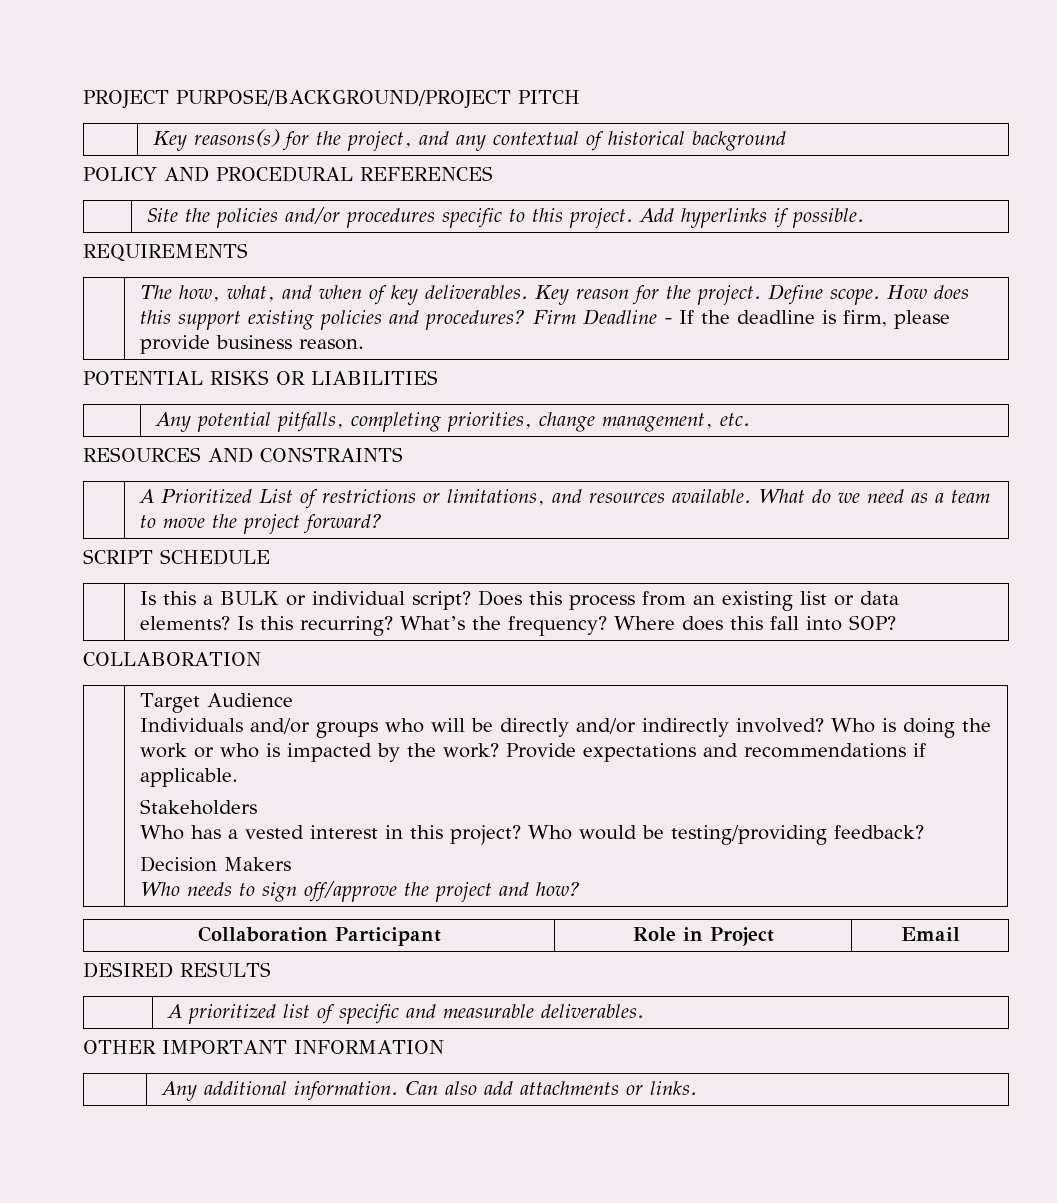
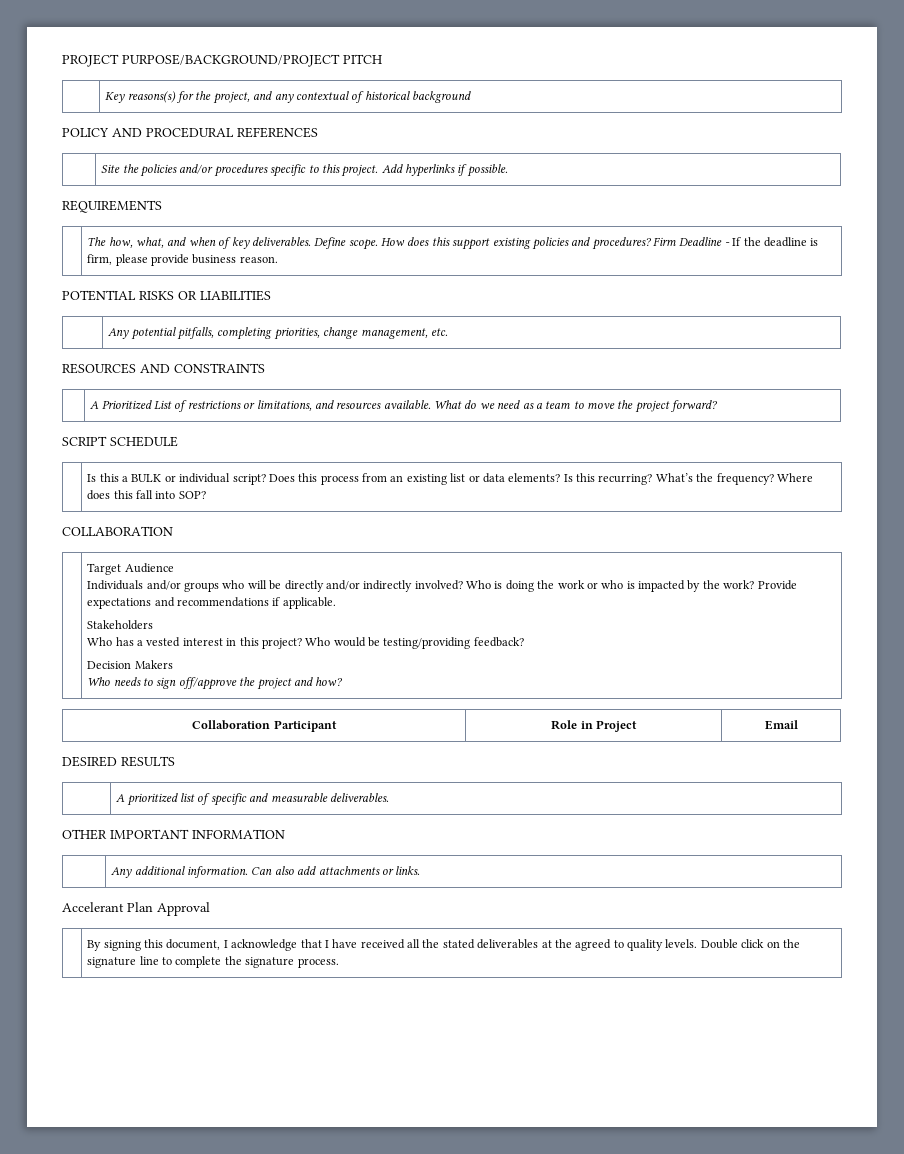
[534,285,761,305] Key reason for the project. -> (311, 241) none
(697, 1088) none -> [62,902,210,916] [87,939,800,951] [87,956,339,968] // Accelerant Plan Approval // | By signing this document, I acknowledge that I have received all the stated deliverables at the agreed to quality levels. Double click on the signature line to complete the signature process.

